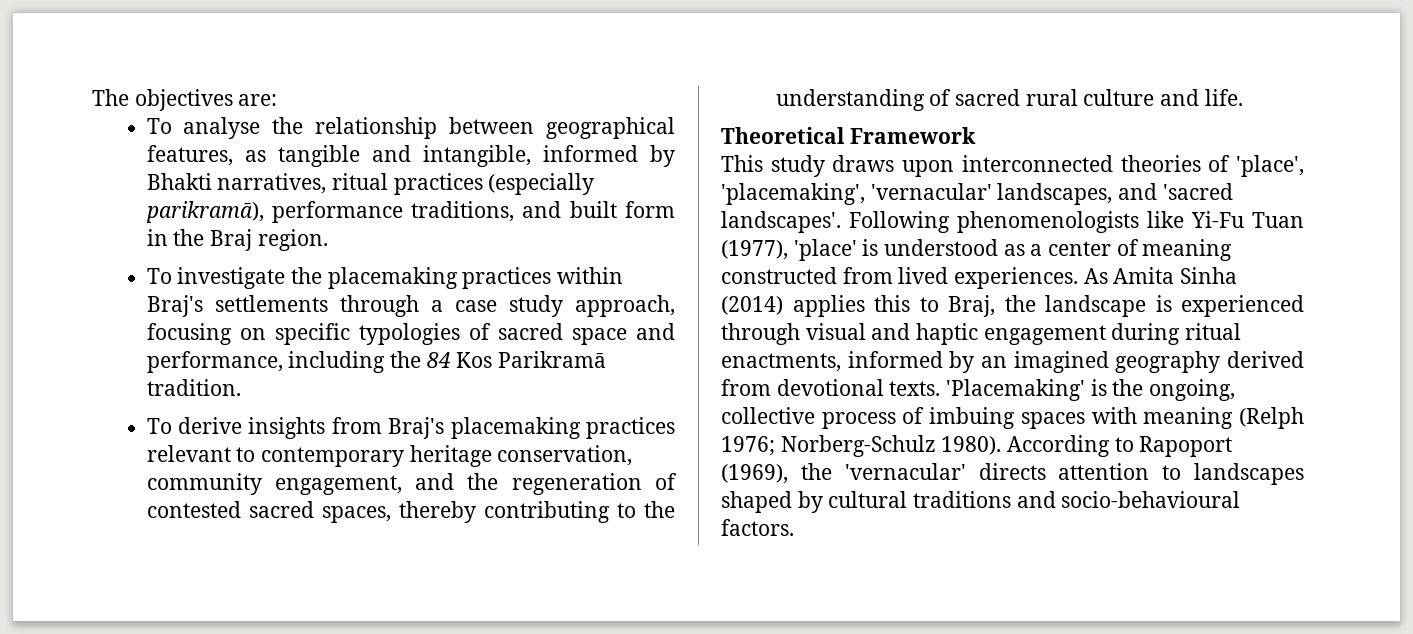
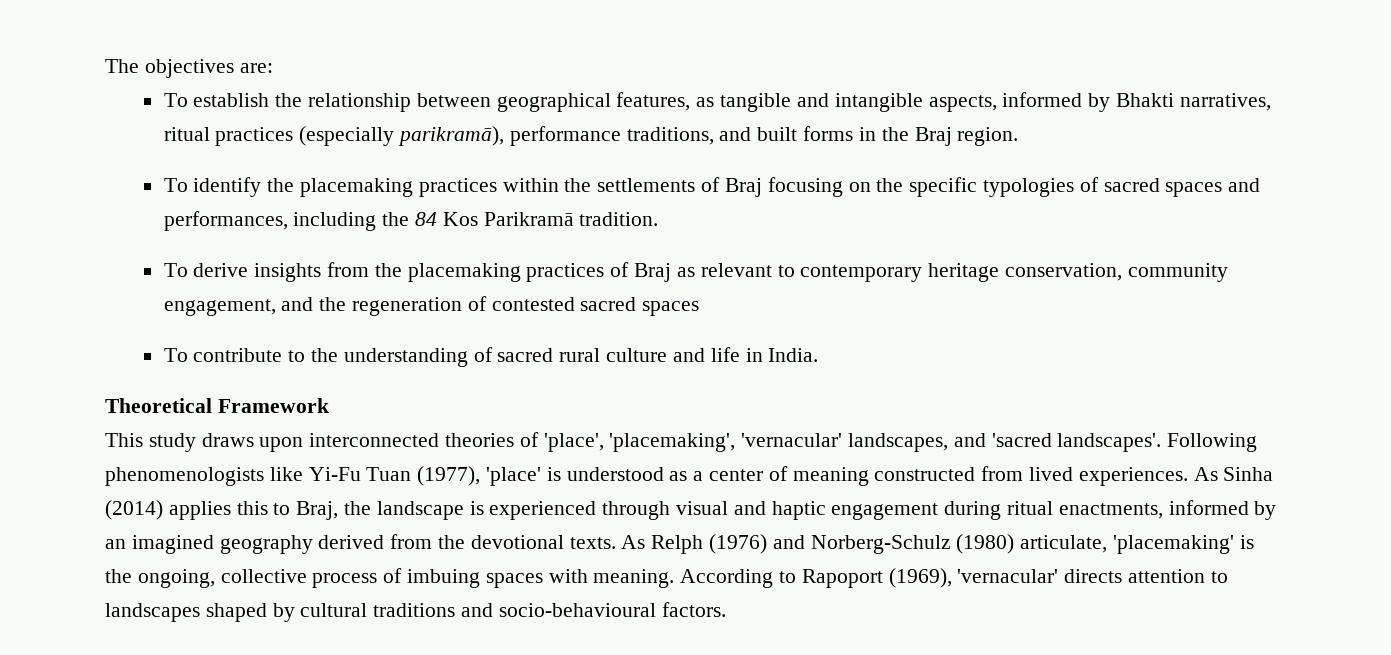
[183,117,261,139] analyse -> [193,93,270,107] establish
[422,145,531,167] intangible, -> [834,93,997,112] intangible aspects,
[624,201,675,218] form -> [803,126,854,141] forms
[177,267,286,289] investigate -> [193,177,262,197] identify
[146,295,676,317] Braj's settlements through a case study approach, -> [564,177,762,197] the settlements of Braj
(266, 334) none -> [876,178,904,192] the
[571,323,675,345] [146,351,283,373] space and performance, -> [1165,178,1261,197] [163,211,288,231] spaces and performances,
[388,417,675,439] Braj's placemaking practices -> [374,262,695,282] the placemaking practices of Braj as
[321,501,610,523] spaces, thereby contributing -> [642,301,700,316] [163,348,283,362] spaces // To contribute
[1204,89,1243,106] life. -> [710,347,819,362] life in India.
[1113,267,1175,284] Amita -> (1218, 474) none
(771, 387) none -> [438,535,466,549] the
[946,379,1086,401] 'Placemaking' -> [621,534,1235,554] As Relph (1976) and Norberg-Schulz (1980) articulate, 'placemaking'
[1143,407,1304,429] [721,435,1002,457] meaning (Relph 1976; Norberg-Schulz 1980). -> [593,569,675,588] meaning.
[800,463,832,480] the -> (952, 578) none

